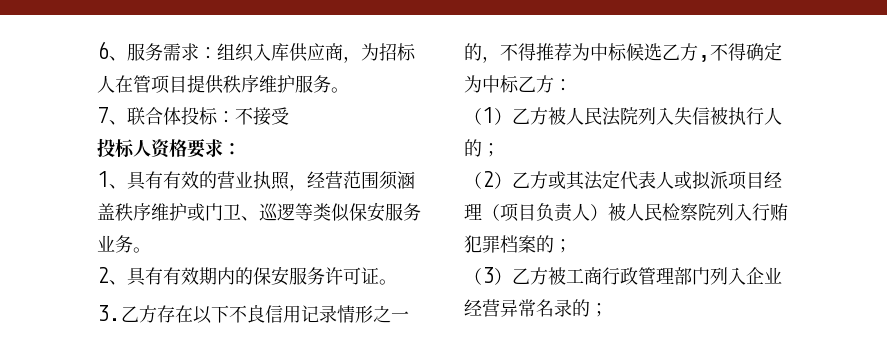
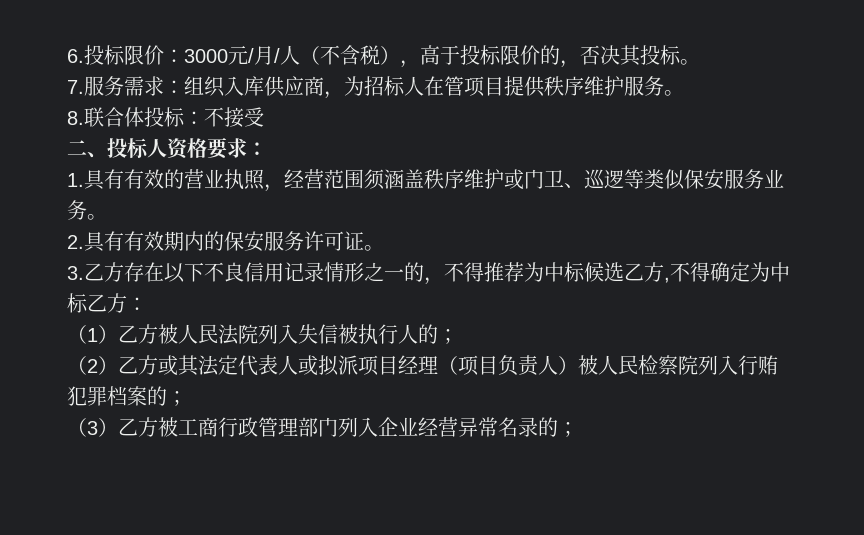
[97,41,127,61] 6、 -> [67,45,700,68] [67,80,84,94] 6.投标限价：3000元/月/人（不含税），高于投标限价的，否决其投标。 // 7.
[97,107,127,125] 7、 -> [67,111,84,125] 8.
(289, 116) none -> [67,140,107,158] 二、
[97,171,127,189] 1、 -> [67,173,84,187] 1.
[97,267,127,285] 2、 -> [67,235,84,249] 2.

